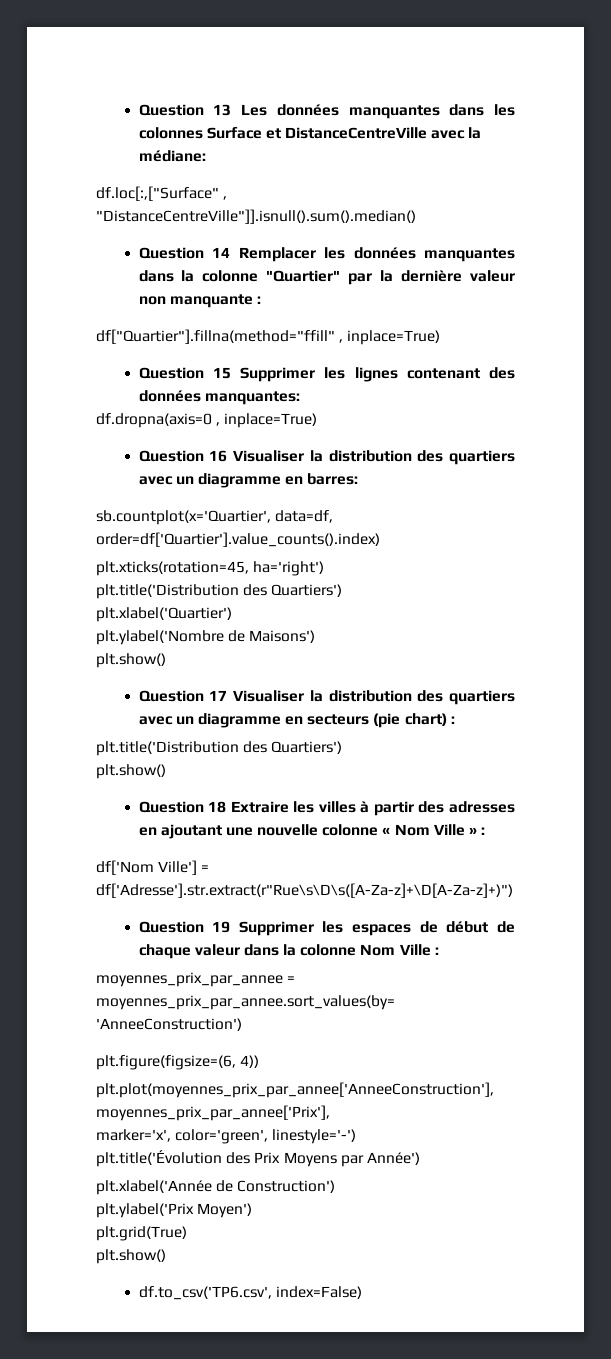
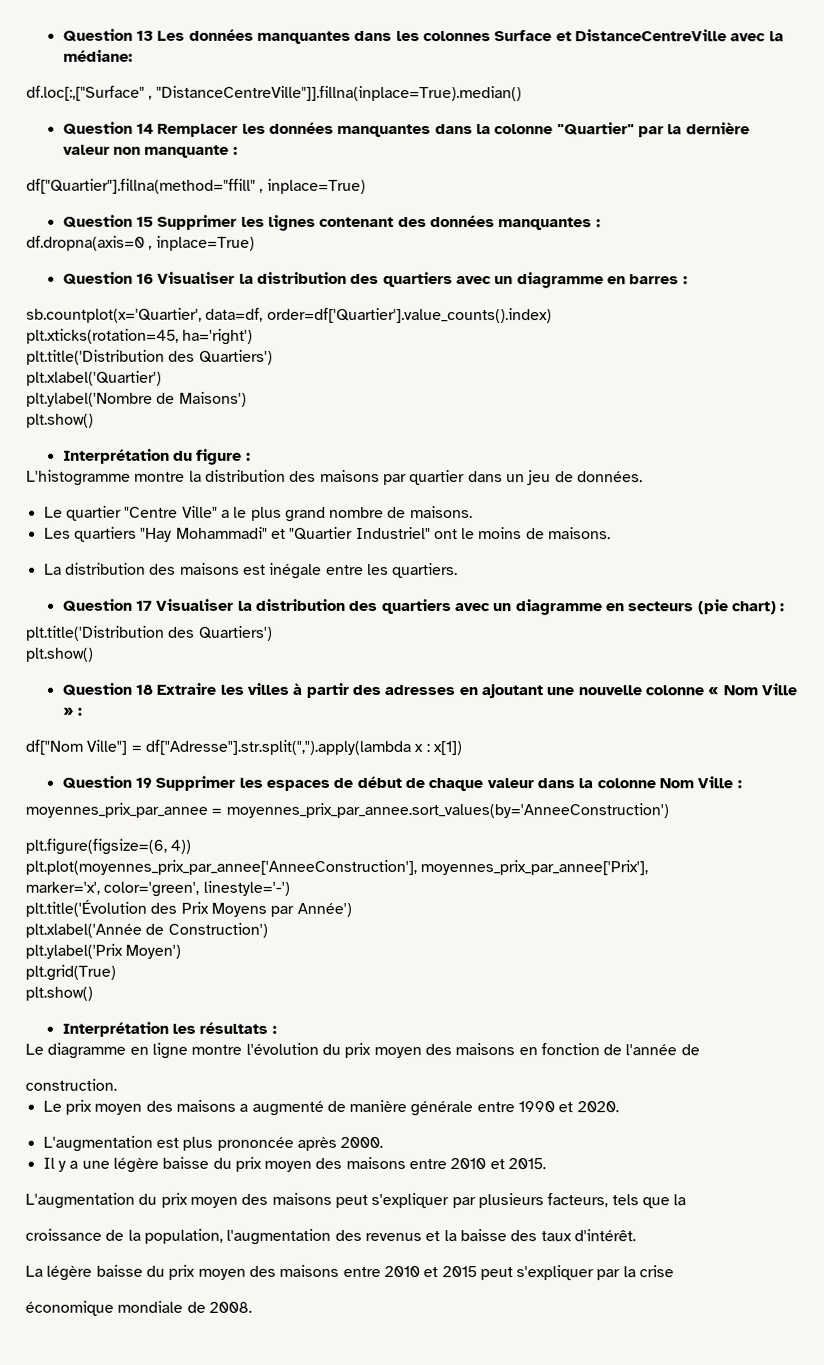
[96,209,416,224] "DistanceCentreVille"]].isnull().sum().median() -> [155,85,522,102] "DistanceCentreVille"]].fillna(inplace=True).median()
[204,391,300,405] manquantes: -> [498,217,601,231] manquantes :
[307,473,359,485] barres: -> [629,274,688,285] barres :
(166, 660) none -> [62,448,251,465] [26,469,643,486] [43,505,473,522] [43,526,612,542] [43,562,459,579] // Interprétation du figure : // L'histogramme montre la distribution des maisons par quartier dans un jeu de données. // Le quartier "Centre Ville" a le plus grand nombre de maisons. // Les quartiers "Hay Mohammadi" et "Quartier Industriel" ont le moins de maisons. // La distribution des maisons est inégale entre les quartiers.
[96,860,210,875] [96,883,513,898] df['Nom Ville'] = df['Adresse'].str.extract(r"Rue\s\D\s([A-Za-z]+\D[A-Za-z]+)") -> [25,739,462,756] df["Nom Ville"] = df["Adresse"].str.split(",").apply(lambda x : x[1])
[138,1286,362,1300] df.to_csv('TP6.csv', index=False) -> [61,1021,277,1037] [25,1042,700,1059] [25,1078,117,1091] [42,1099,619,1117] [42,1135,384,1152] [42,1156,547,1173] [25,1192,687,1209] [25,1228,636,1245] [25,1264,675,1281] [25,1300,252,1316] Interprétation les résultats : // Le diagramme en ligne montre l'évolution du prix moyen des maisons en fonction de l'année de // construction. // Le prix moyen des maisons a augmenté de manière générale entre 1990 et 2020. // L'augmentation est plus prononcée après 2000. // Il y a une légère baisse du prix moyen des maisons entre 2010 et 2015. // L'augmentation du prix moyen des maisons peut s'expliquer par plusieurs facteurs, tels que la // croissance de la population, l'augmentation des revenus et la baisse des taux d'intérêt. // La légère baisse du prix moyen des maisons entre 2010 et 2015 peut s'expliquer par la crise // économique mondiale de 2008.

